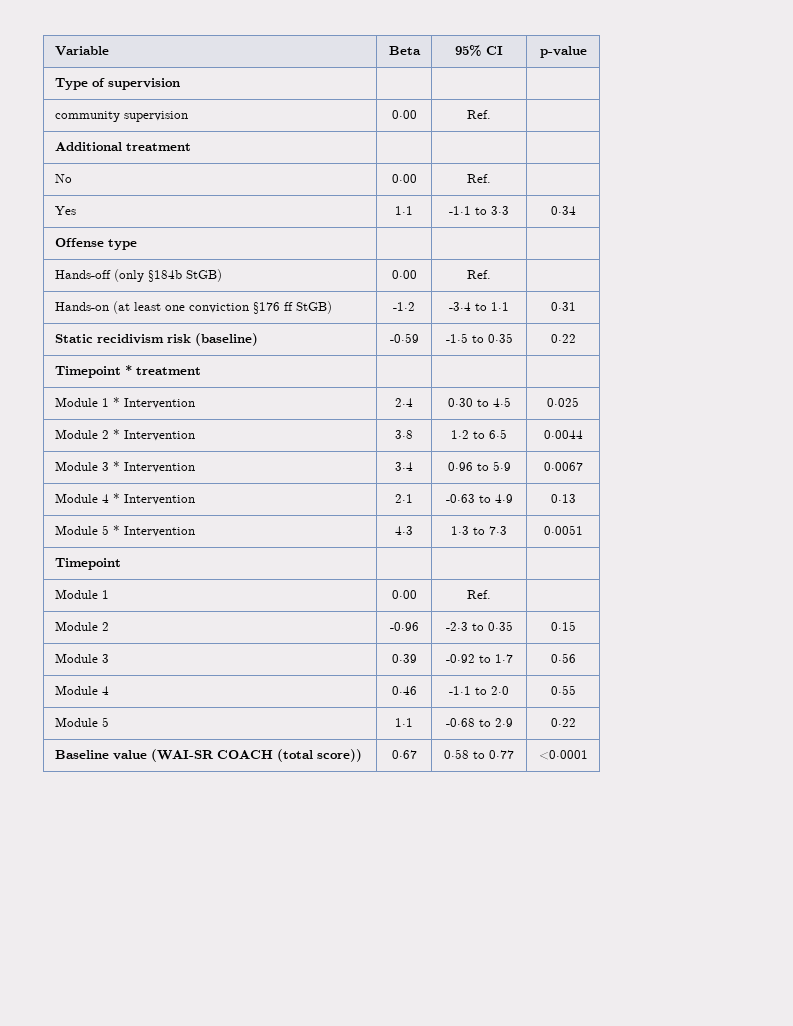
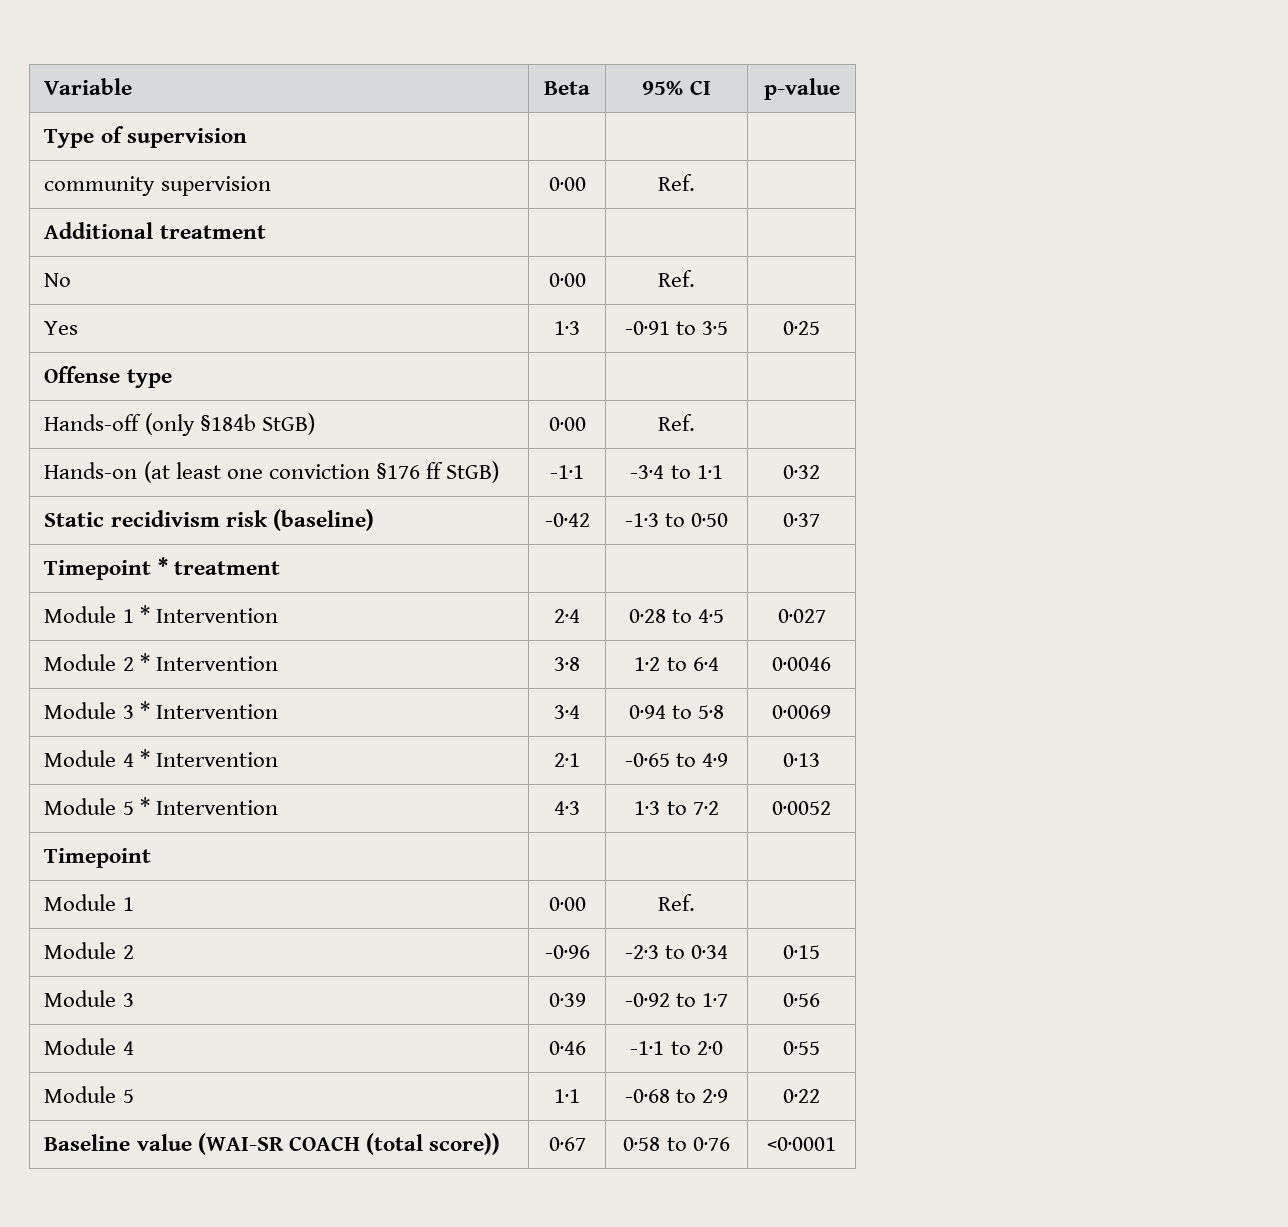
[395,206,413,215] [449,206,509,215] [550,206,576,215] 1·1 | -1·1 to 3·3 | 0·34 -> [554,321,580,335] [624,321,729,335] [783,321,820,335] 1·3 | -0·91 to 3·5 | 0·25
[393,302,415,311] -1·2 -> [550,465,584,479] -1·1
[550,302,576,311] 0·31 -> [783,465,820,479] 0·32
[389,333,419,343] [445,333,513,343] [550,334,576,343] -0·59 | -1·5 to 0·35 | 0·22 -> [544,513,590,527] [624,513,729,527] [783,513,820,527] -0·42 | -1·3 to 0·50 | 0·37
[447,398,473,407] 0·30 -> [628,609,666,623] 0·28
[547,397,579,407] 0·025 -> [777,609,826,623] 0·027
[489,429,507,439] [543,430,583,439] 6·5 | 0·0044 -> [692,657,719,671] [772,657,831,671] 6·4 | 0·0046
[447,461,511,471] [543,462,583,471] 0·96 to 5·9 | 0·0067 -> [628,705,725,719] [772,705,831,719] 0·94 to 5·8 | 0·0069
[445,494,475,503] -0·63 -> [624,753,670,767] -0·65
[489,526,507,535] [543,525,583,535] 7·3 | 0·0051 -> [692,801,719,815] [772,801,831,815] 7·2 | 0·0052
[487,621,513,631] 0·35 -> [691,945,729,959] 0·34
[489,750,514,759] 0·77 -> [692,1137,730,1151] 0·76

